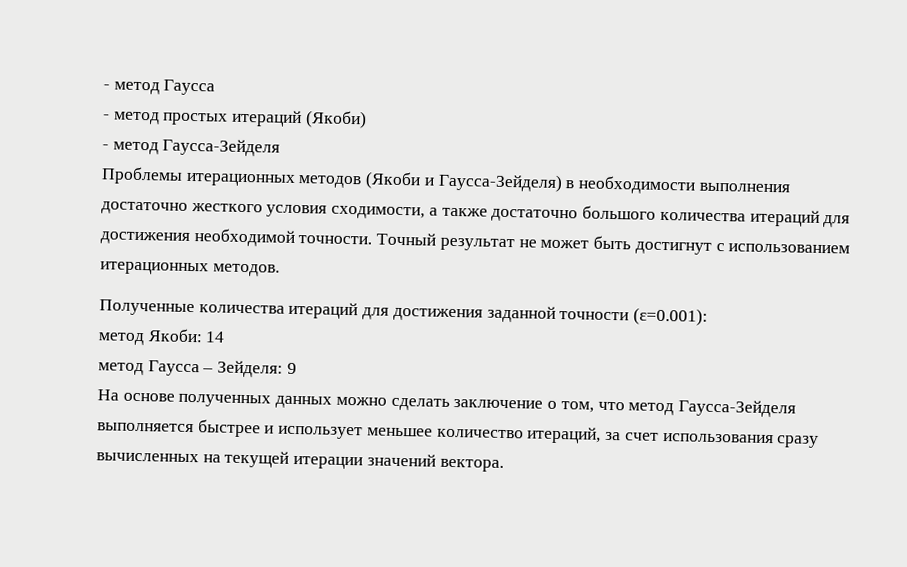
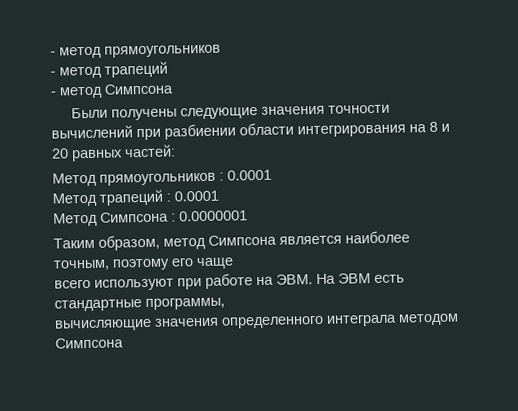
[103,79,216,96] [103,109,367,129] [102,138,281,157] [101,166,790,195] [101,201,851,228] [100,228,851,255] [100,261,280,277] [99,299,709,326] [98,328,226,346] [98,360,297,378] [97,389,796,418] [97,419,820,448] [96,450,504,472] - метод Гаусса // - метод простых итераций (Якоби) // - метод Гаусса-Зейделя // Проблемы итерационных методов (Якоби и Гаусса-Зейделя) в необходимости выполнения достаточно жесткого условия сходимости, а также достаточно большого количества итераций для достижения необходимой точности. Точный результат не может быть достигнут с использованием итерационных методов. // Полученные количества итераций для достижения заданной точности (ε=0.001): // метод Якоби: 14 // метод Гаусса – Зейделя: 9 // На основе полученных данных можно сделать заключение о том, что метод Гаусса-Зейделя выполняется быстрее и использует меньшее количество итераций, за счет использования сразу вычисленных на текущей итерации значений вектора. -> [50,44,221,59] [50,61,168,79] [50,83,174,99] [71,104,391,121] [51,121,450,141] [51,144,176,162] [52,169,272,187] [52,189,219,207] [53,210,248,227] [53,230,410,251] [53,257,234,271] [54,273,405,291] [54,297,225,312] [54,313,459,332] [55,337,124,349] - метод прямоугольников // - метод трапеций // - метод Симпсона // Были получены следующие значения точности вычислений при разбиении области интегрирования на 8 и 20 равных частей: // Метод прямоугольников : 0.0001 // Метод трапеций : 0.0001 // Метод Симпсона : 0.0000001 // Таким образом, метод Симпсона является наиболее точным, поэтому его чаще // всего используют при работе на ЭВМ. На ЭВМ есть стандартные программы, // вычисляющие значения определенного интеграла методом Симпсона

